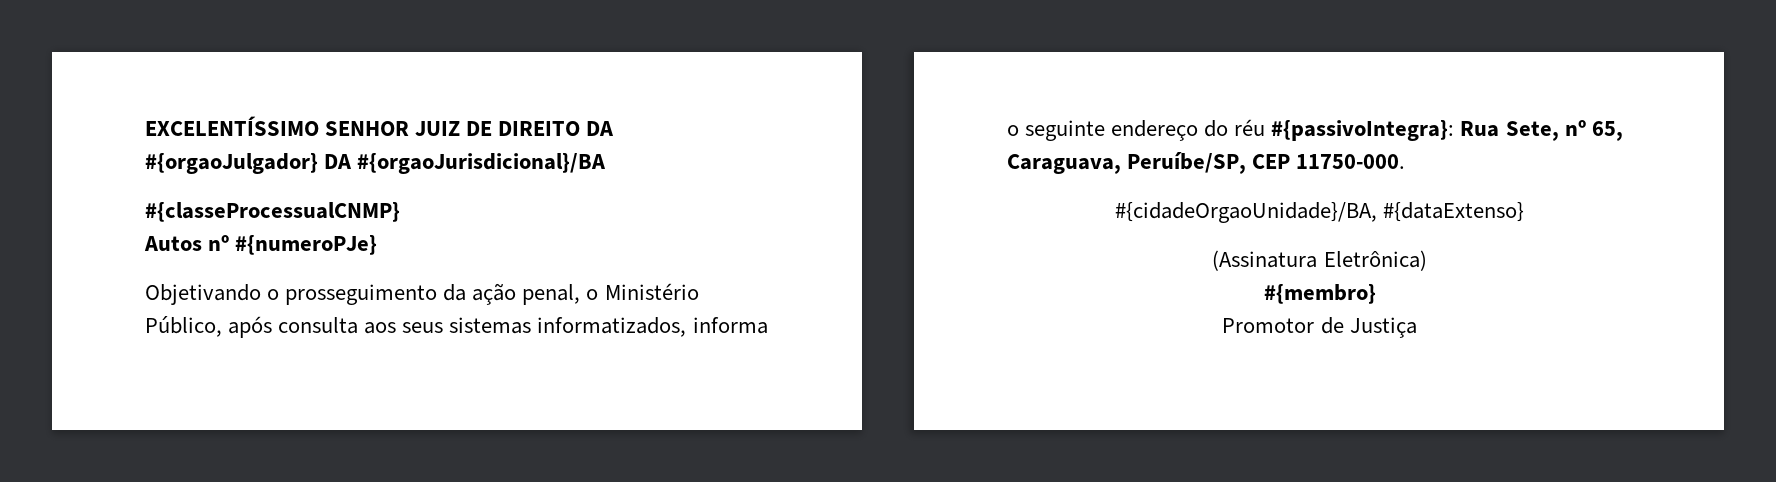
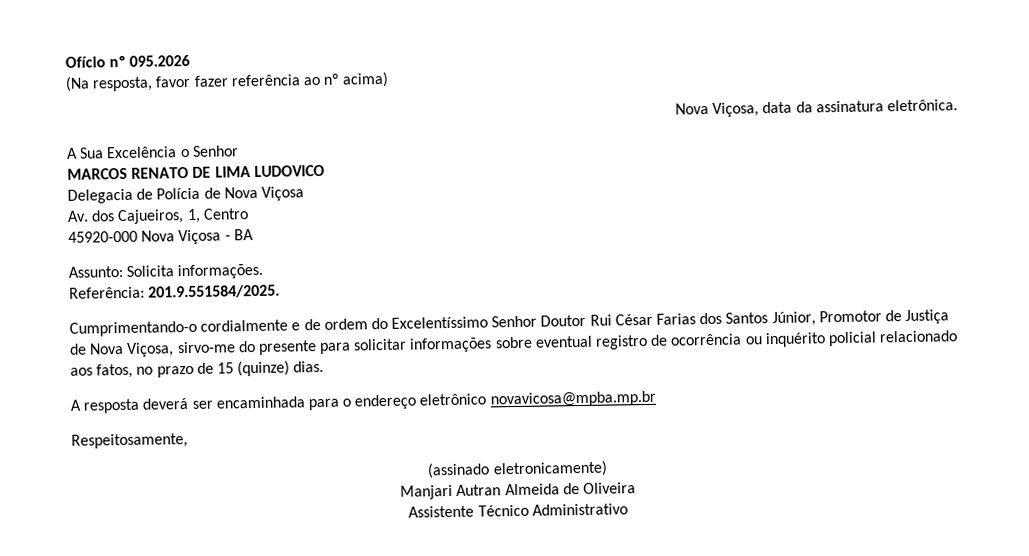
[145,116,615,136] [145,153,607,174] [145,202,400,222] [144,235,378,255] [145,283,699,305] [145,316,768,338] [1007,119,1623,141] [1007,152,1406,174] [1114,202,1525,223] [1212,250,1427,271] [1263,284,1376,304] [1222,317,1417,338] EXCELENTÍSSIMO SENHOR JUIZ DE DIREITO DA #{orgaoJulgador} DA #{orgaoJurisdicional}/BA // #{classeProcessualCNMP} // Autos nº #{numeroPJe} // Objetivando o prosseguimento da ação penal, o Ministério Público, após consulta aos seus sistemas informatizados, informa o seguinte endereço do réu #{passivoIntegra}: Rua Sete, nº 65, Caraguava, Peruíbe/SP, CEP 11750-000. // #{cidadeOrgaoUnidade}/BA, #{dataExtenso} // (Assinatura Eletrônica) // #{membro} // Promotor de Justiça -> [65,54,191,68] [65,71,390,92] [675,99,958,117] [66,145,239,159] [67,164,325,180] [67,186,304,204] [67,208,249,225] [68,229,254,245] [68,263,264,280] [69,284,281,299] [69,309,950,337] [69,330,959,357] [70,360,325,379] [70,390,656,414] [71,433,188,449] [427,460,608,479] [400,482,636,500] [408,503,628,518] Ofício nº 095.2026 // (Na resposta, favor fazer referência ao nº acima) // Nova Viçosa, data da assinatura eletrônica. // A Sua Excelência o Senhor // MARCOS RENATO DE LIMA LUDOVICO // Delegacia de Polícia de Nova Viçosa // Av. dos Cajueiros, 1, Centro // 45920-000 Nova Viçosa - BA // Assunto: Solicita informações. // Referência: 201.9.551584/2025. // Cumprimentando-o cordialmente e de ordem do Excelentíssimo Senhor Doutor Rui César Farias dos Santos Júnior, Promotor de Justiça de Nova Viçosa, sirvo-me do presente para solicitar informações sobre eventual registro de ocorrência ou inquérito policial relacionado aos fatos, no prazo de 15 (quinze) dias. // A resposta deverá ser encaminhada para o endereço eletrônico novavicosa@mpba.mp.br // Respeitosamente, // (assinado eletronicamente) // Manjari Autran Almeida de Oliveira // Assistente Técnico Administrativo

